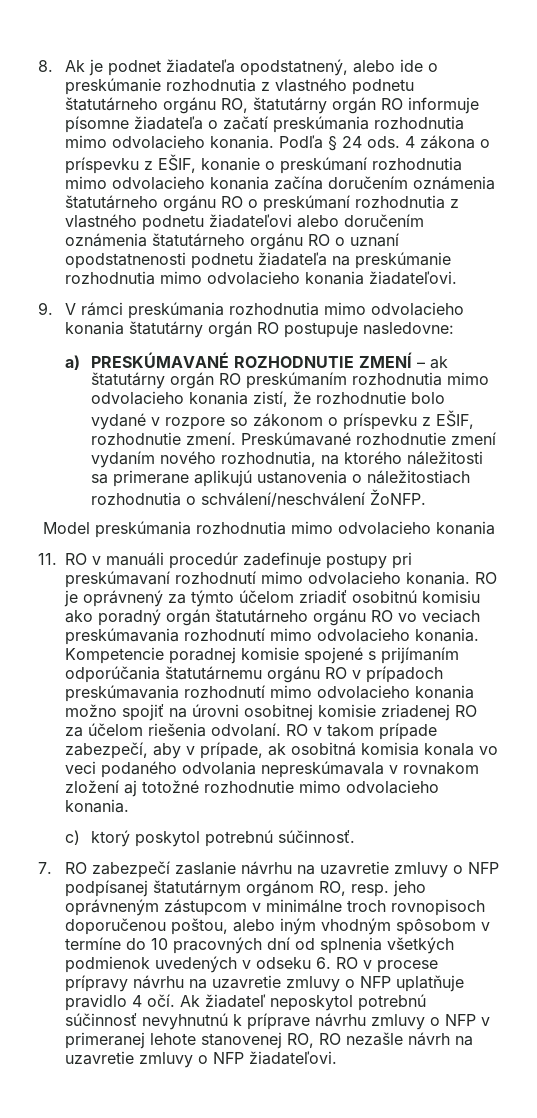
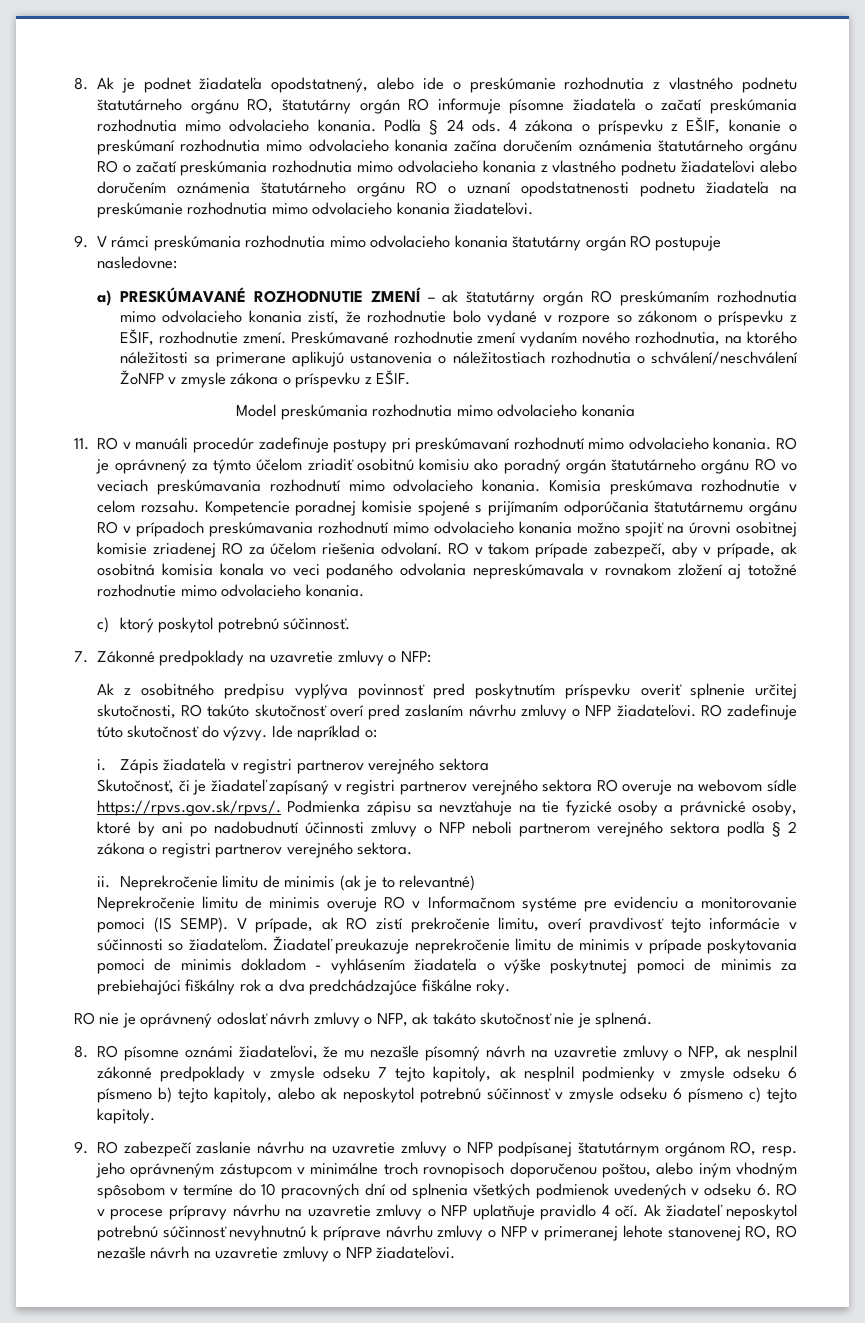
[262,195,445,212] preskúmaní rozhodnutia -> [135,160,536,176] začatí preskúmania rozhodnutia mimo odvolacieho konania
[370,489,427,505] ŽoNFP. -> [119,370,411,388] ŽoNFP v zmysle zákona o príspevku z EŠIF.
(479, 635) none -> [548,479,797,495] [97,500,199,513] Komisia preskúmava rozhodnutie v celom rozsahu.
(52, 868) none -> [96,650,431,666] [96,683,797,699] [96,704,798,720] [96,725,377,741] [96,758,489,774] [96,779,798,795] [96,800,798,816] [96,821,797,837] [96,842,413,858] [96,875,476,891] [96,896,797,912] [96,917,797,933] [96,936,798,954] [96,958,797,974] [96,979,511,995] [74,1012,653,1028] [74,1045,798,1061] [96,1066,797,1082] [96,1087,797,1103] [96,1108,155,1124] [74,1141,88,1154] Zákonné predpoklady na uzavretie zmluvy o NFP: // Ak z osobitného predpisu vyplýva povinnosť pred poskytnutím príspevku overiť splnenie určitej skutočnosti, RO takúto skutočnosť overí pred zaslaním návrhu zmluvy o NFP žiadateľovi. RO zadefinuje túto skutočnosť do výzvy. Ide napríklad o: // i. Zápis žiadateľa v registri partnerov verejného sektora // Skutočnosť, či je žiadateľ zapísaný v registri partnerov verejného sektora RO overuje na webovom sídle https://rpvs.gov.sk/rpvs/. Podmienka zápisu sa nevzťahuje na tie fyzické osoby a právnické osoby, ktoré by ani po nadobudnutí účinnosti zmluvy o NFP neboli partnerom verejného sektora podľa § 2 zákona o registri partnerov verejného sektora. // ii. Neprekročenie limitu de minimis (ak je to relevantné) // Neprekročenie limitu de minimis overuje RO v Informačnom systéme pre evidenciu a monitorovanie pomoci (IS SEMP). V prípade, ak RO zistí prekročenie limitu, overí pravdivosť tejto informácie v súčinnosti so žiadateľom. Žiadateľ preukazuje neprekročenie limitu de minimis v prípade poskytovania pomoci de minimis dokladom - vyhlásením žiadateľa o výške poskytnutej pomoci de minimis za prebiehajúci fiškálny rok a dva predchádzajúce fiškálne roky. // RO nie je oprávnený odoslať návrh zmluvy o NFP, ak takáto skutočnosť nie je splnená. // 8. RO písomne oznámi žiadateľovi, že mu nezašle písomný návrh na uzavretie zmluvy o NFP, ak nesplnil zákonné predpoklady v zmysle odseku 7 tejto kapitoly, ak nesplnil podmienky v zmysle odseku 6 písmeno b) tejto kapitoly, alebo ak neposkytol potrebnú súčinnosť v zmysle odseku 6 písmeno c) tejto kapitoly. // 9.

